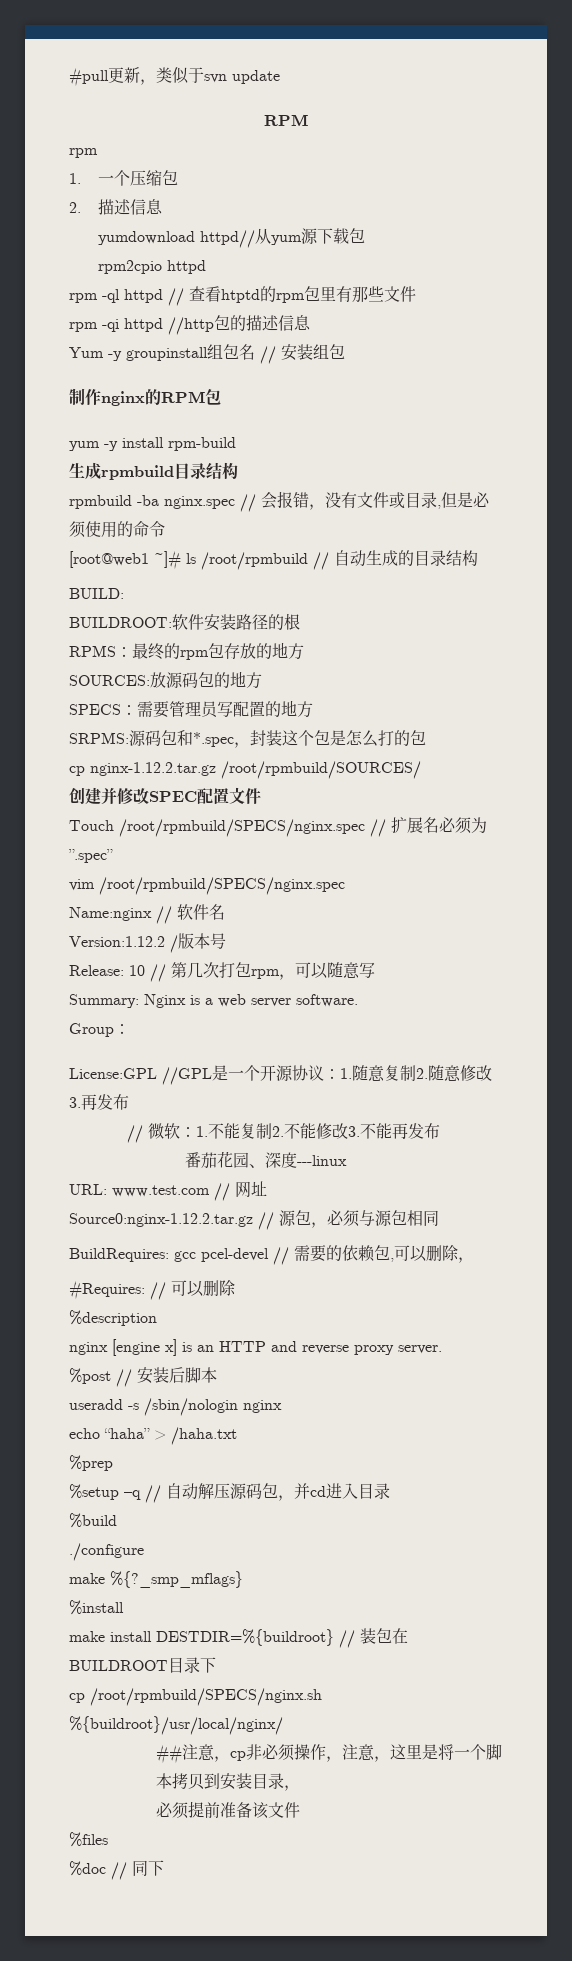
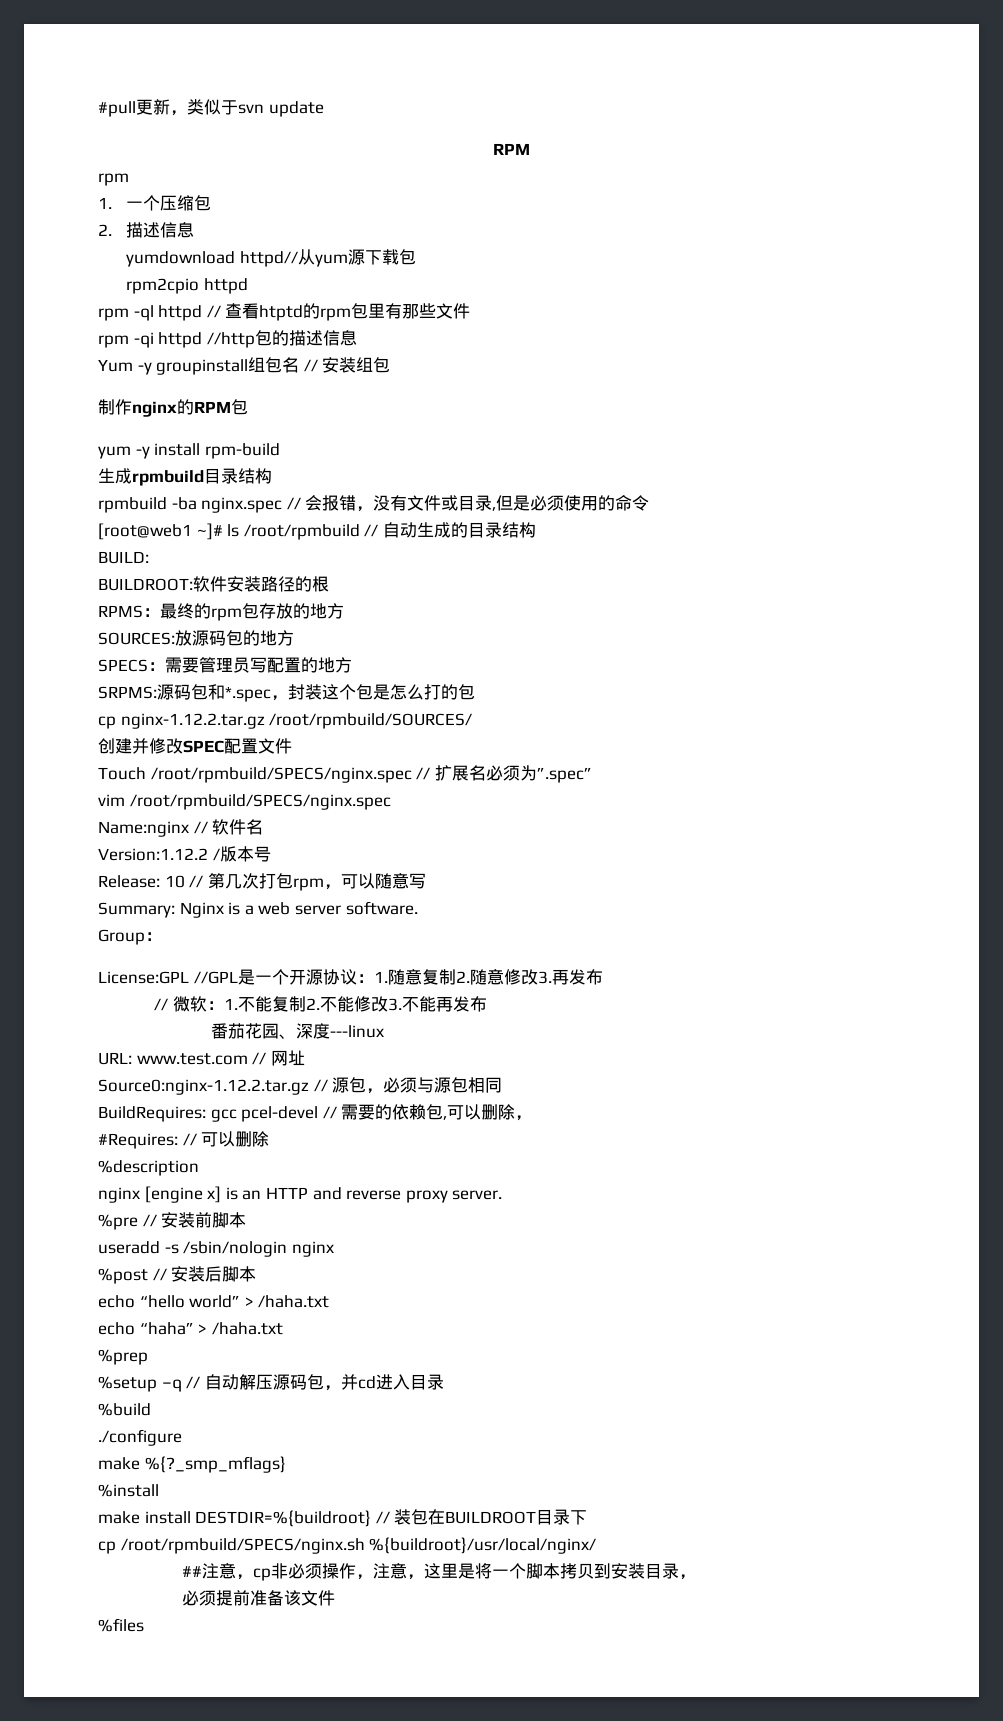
(442, 1349) none -> [98,1212,247,1230] [98,1241,334,1257] // %pre // 安装前脚本 // useradd -s /sbin/nologin nginx
[69,1398,282,1416] useradd -s /sbin/nologin nginx -> [98,1295,330,1308] echo “hello world” > /haha.txt
[69,1860,164,1880] // %doc // 同下 -> (144, 1625) none

